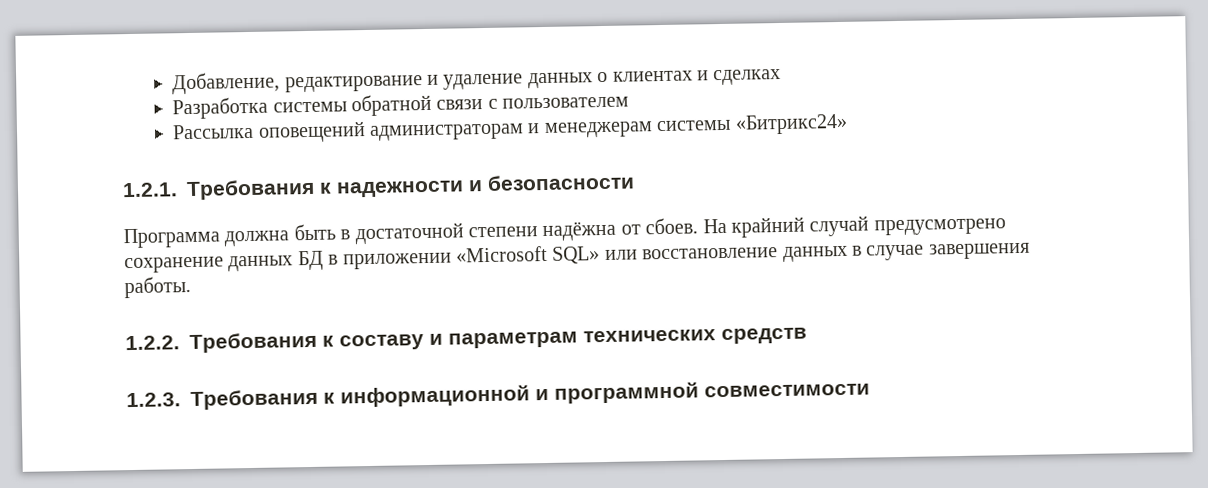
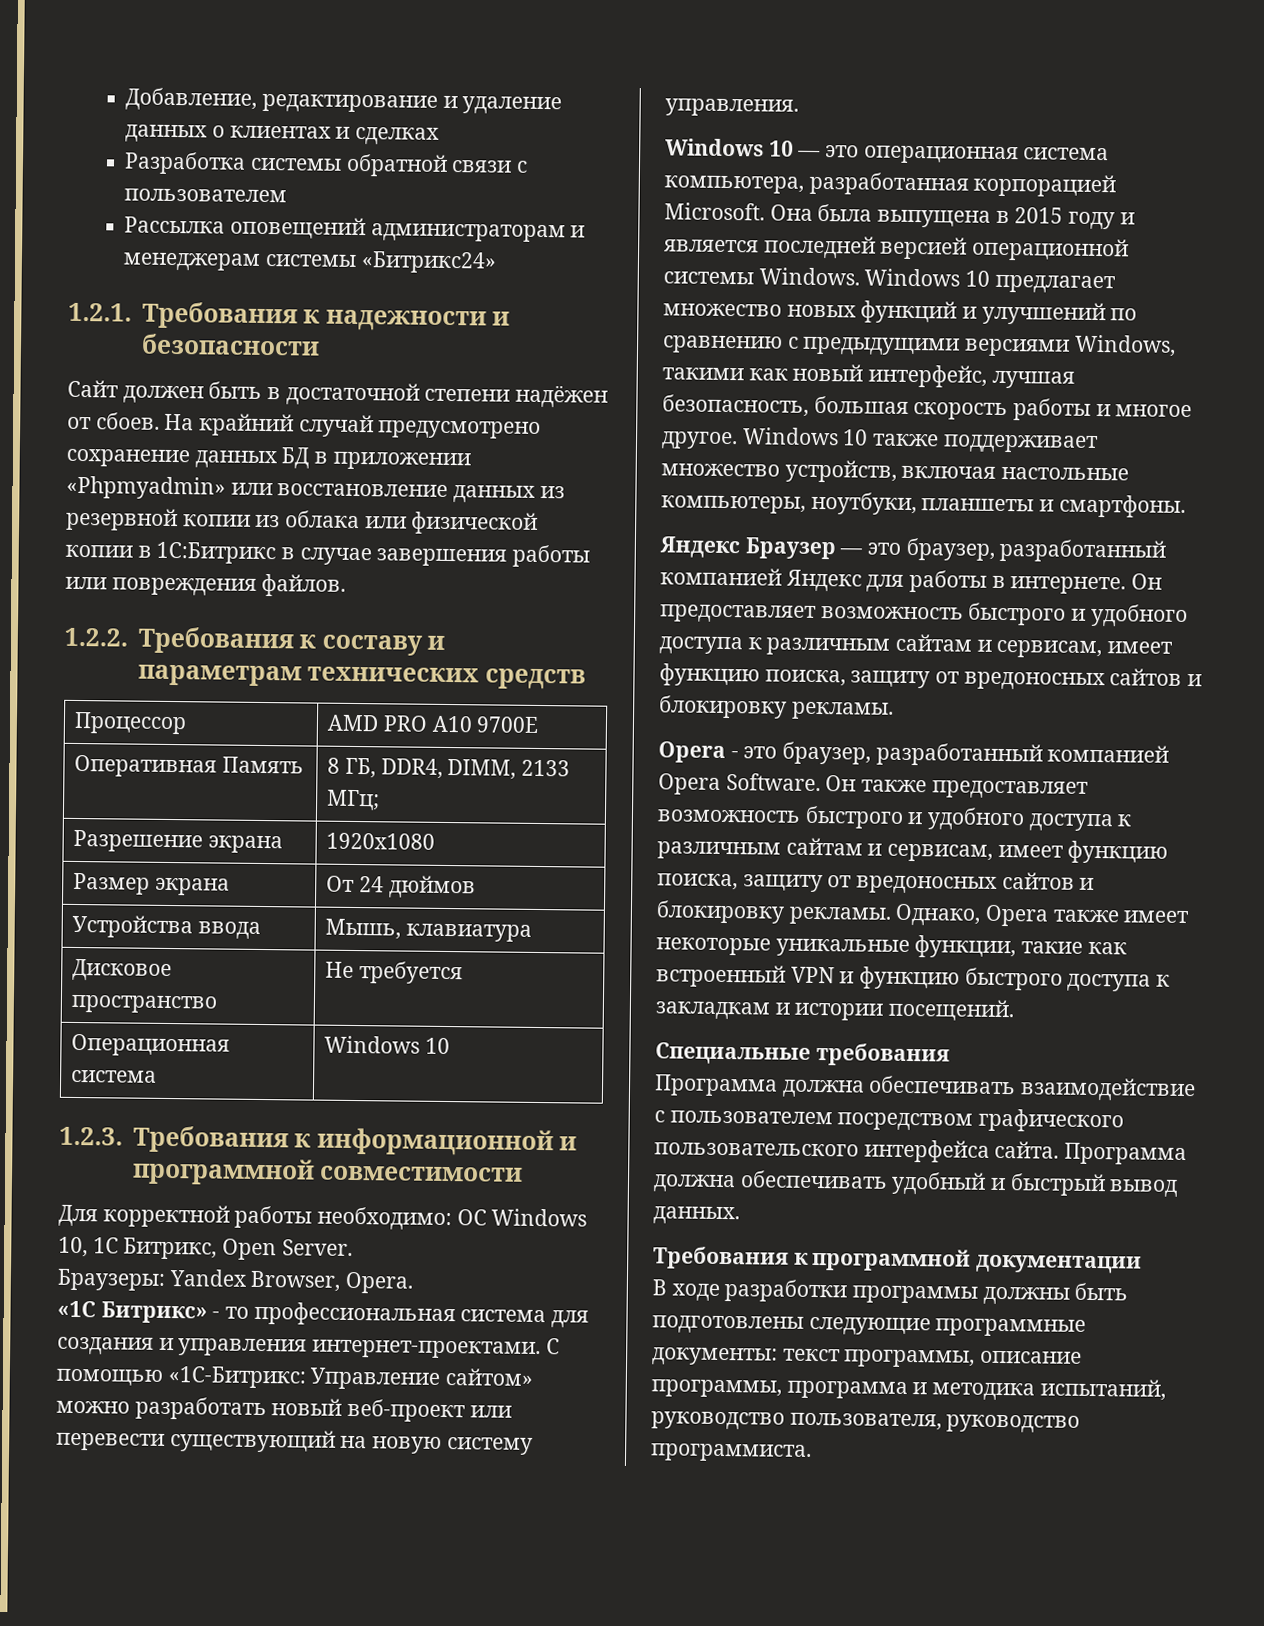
[123,227,290,249] Программа должна -> [67,379,204,404] Сайт должен
[542,220,617,242] надёжна -> [515,384,609,408] надёжен
[456,245,601,264] «Microsoft SQL» -> [66,475,226,500] «Phpmyadmin»
[851,242,1030,261] [124,276,191,299] в случае завершения работы. -> [539,485,565,499] [66,507,539,535] [65,541,591,568] [65,573,347,597] из резервной копии из облака или физической копии в 1С:Битрикс в случае завершения работы или повреждения файлов.
(807, 336) none -> [74,711,188,735] [327,714,540,733] [74,754,304,778] [327,757,570,780] [327,789,381,811] [73,829,283,854] [326,832,436,850] [73,872,230,896] [326,875,476,899] [72,914,261,939] [325,918,532,942] [72,958,173,982] [71,994,218,1014] [325,961,463,985] [71,1033,231,1057] [71,1069,158,1083] [324,1035,450,1055] // Процессор | AMD PRO A10 9700E // Оперативная Память | 8 ГБ, DDR4, DIMM, 2133 МГц; // Разрешение экрана | 1920x1080 // Размер экрана | От 24 дюймов // Устройства ввода | Мышь, клавиатура // Дисковое пространство | Не требуется // Операционная система | Windows 10
(870, 390) none -> [58,1204,588,1231] [58,1236,353,1261] [57,1268,415,1294] [57,1300,590,1328] [57,1336,560,1360] [56,1366,534,1390] [56,1396,512,1423] [56,1429,533,1455] [665,98,799,117] [665,138,1110,165] [664,171,1117,198] [664,202,1135,230] [664,235,1130,262] [663,267,1116,294] [663,300,1138,326] [662,334,1176,357] [662,363,1075,389] [662,394,1193,421] [661,427,1099,454] [661,459,1130,483] [661,491,1186,518] [659,536,1167,563] [660,567,1163,595] [660,602,1188,627] [659,633,1174,659] [659,663,1203,691] [659,695,894,720] [658,741,1170,767] [658,773,1089,799] [657,805,1133,832] [657,837,1169,864] [657,872,1095,894] [656,900,1190,927] [656,935,1127,959] [656,964,1171,992] [655,998,1015,1022] [655,1042,950,1067] [654,1074,1197,1102] [654,1108,1125,1133] [654,1139,1188,1166] [653,1170,1179,1197] [653,1206,740,1225] [653,1246,1143,1274] [652,1279,1129,1305] [652,1315,1087,1337] [652,1347,1083,1368] [651,1378,1166,1401] [651,1411,1081,1433] [650,1443,812,1462] // Для корректной работы необходимо: ОС Windows 10, 1С Битрикс, Open Server. // Браузеры: Yandex Browser, Opera. // «1С Битрикс» - то профессиональная система для создания и управления интернет-проектами. С помощью «1С-Битрикс: Управление сайтом» можно разработать новый веб-проект или перевести существующий на новую систему управления. // Windows 10 — это операционная система компьютера, разработанная корпорацией Microsoft. Она была выпущена в 2015 году и является последней версией операционной системы Windows. Windows 10 предлагает множество новых функций и улучшений по сравнению с предыдущими версиями Windows, такими как новый интерфейс, лучшая безопасность, большая скорость работы и многое другое. Windows 10 также поддерживает множество устройств, включая настольные компьютеры, ноутбуки, планшеты и смартфоны. // Яндекс Браузер — это браузер, разработанный компанией Яндекс для работы в интернете. Он предоставляет возможность быстрого и удобного доступа к различным сайтам и сервисам, имеет функцию поиска, защиту от вредоносных сайтов и блокировку рекламы. // Opera - это браузер, разработанный компанией Opera Software. Он также предоставляет возможность быстрого и удобного доступа к различным сайтам и сервисам, имеет функцию поиска, защиту от вредоносных сайтов и блокировку рекламы. Однако, Opera также имеет некоторые уникальные функции, такие как встроенный VPN и функцию быстрого доступа к закладкам и истории посещений. // Специальные требования // Программа должна обеспечивать взаимодействие с пользователем посредством графического пользовательского интерфейса сайта. Программа должна обеспечивать удобный и быстрый вывод данных. // Требования к программной документации // В ходе разработки программы должны быть подготовлены следующие программные документы: текст программы, описание программы, программа и методика испытаний, руководство пользователя, руководство программиста.

